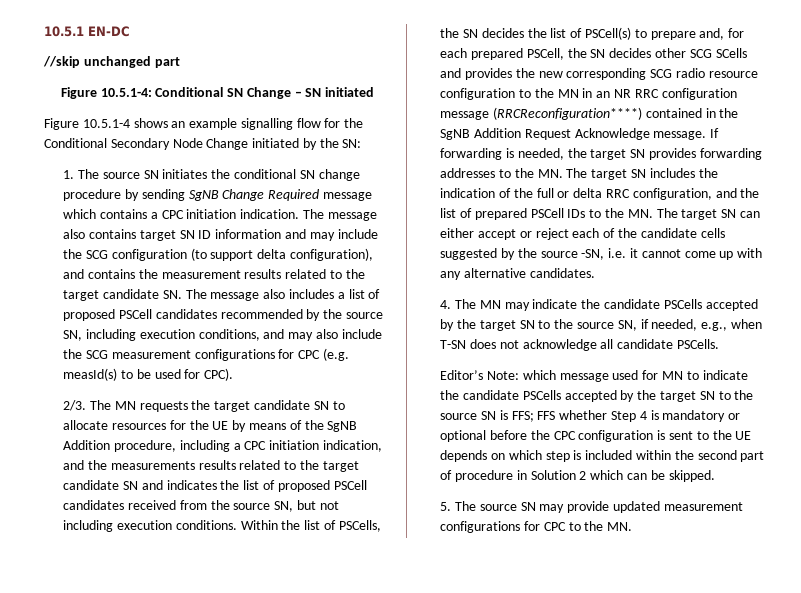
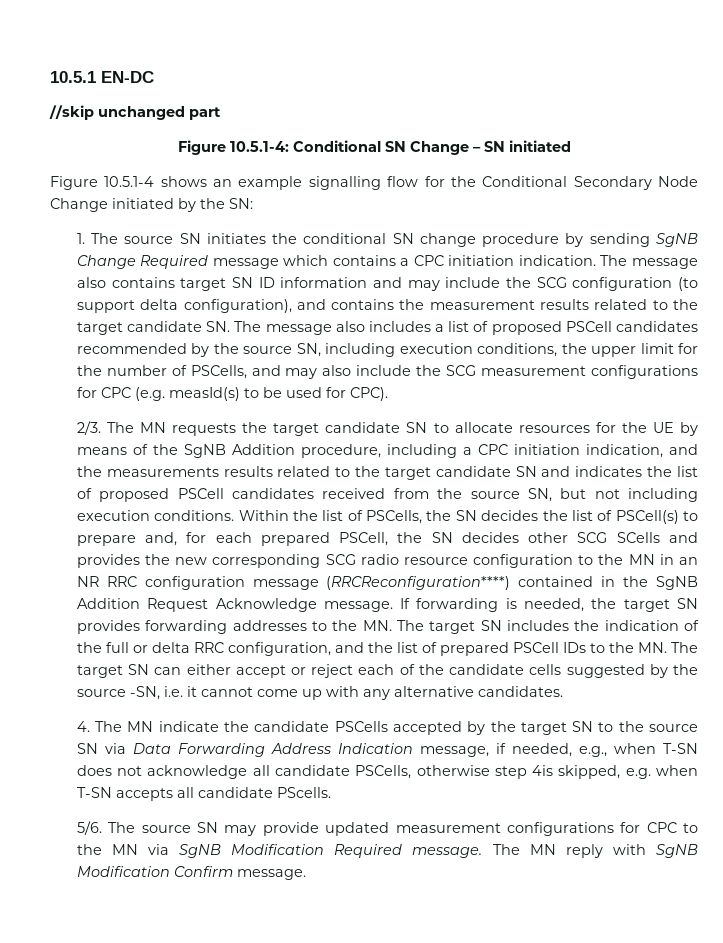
(260, 335) none -> [561,343,698,357] [76,365,247,379] the upper limit for the number of PSCells,
[504,299,758,311] [440,319,762,331] [440,339,719,351] [440,370,699,382] may indicate the candidate PSCells accepted by the target SN to the source SN, if needed, e.g., when T-SN does not acknowledge all candidate PSCells. // Editor’s Note: which message used for MN to -> (154, 726) none
[499,410,741,422] [440,430,752,442] [440,450,765,462] [440,470,715,482] [440,502,452,511] is FFS; FFS whether Step 4 is mandatory or optional before the CPC configuration is sent to the UE depends on which step is included within the second part of procedure in Solution 2 which can be skipped. // 5. -> [104,743,698,757] [76,765,698,779] [76,787,331,801] [76,821,102,835] via Data Forwarding Address Indication message, if needed, e.g., when T-SN does not acknowledge all candidate PSCells, otherwise step 4is skipped, e.g. when T-SN accepts all candidate PScells. // 5/6.
[607,522,633,531] MN. -> [111,844,699,858] [76,866,306,880] MN via SgNB Modification Required message. The MN reply with SgNB Modification Confirm message.

